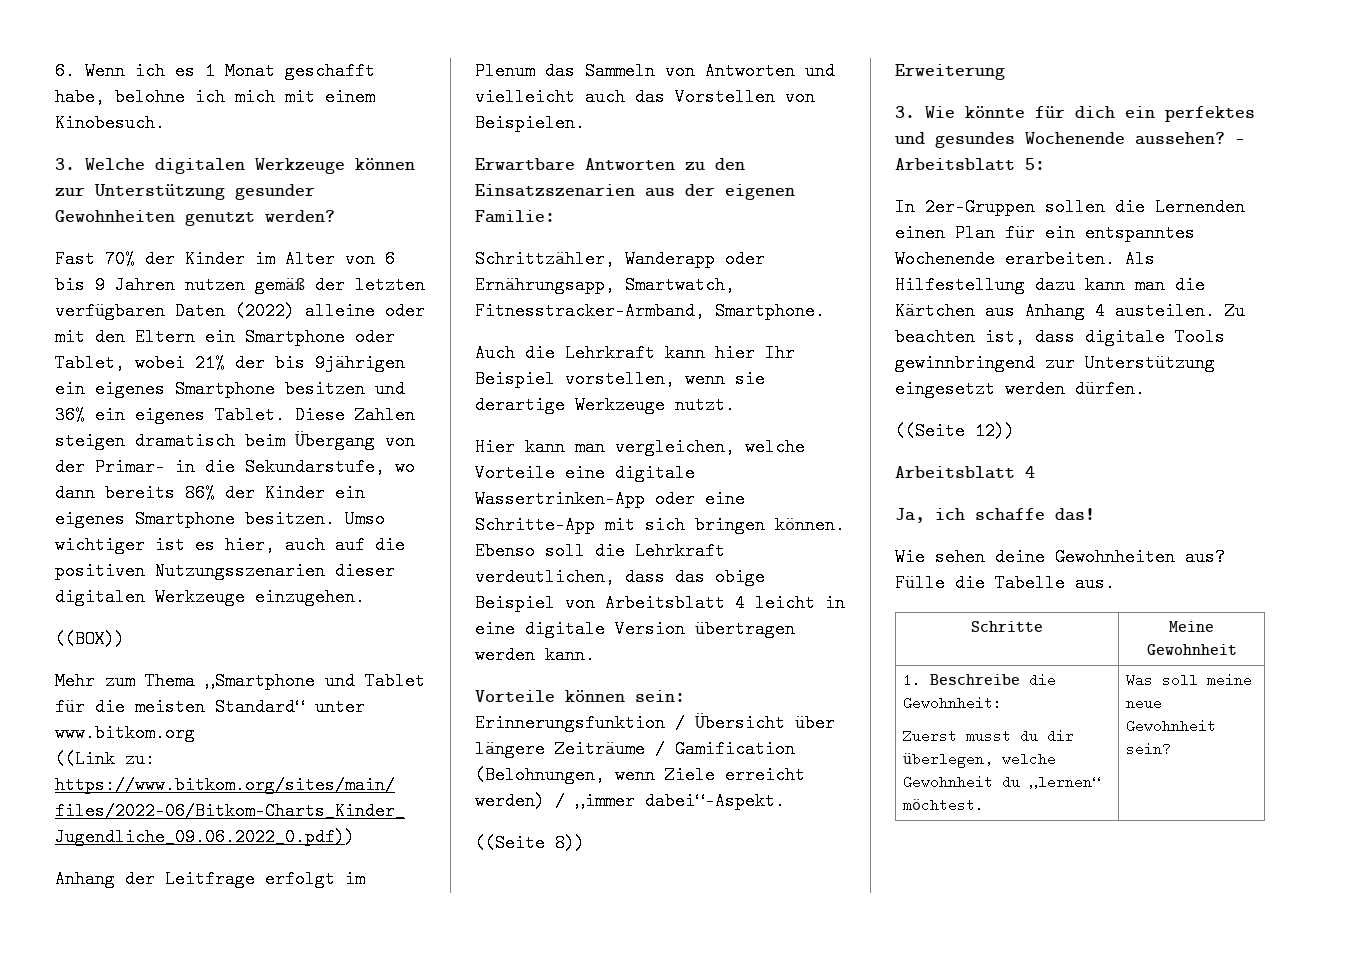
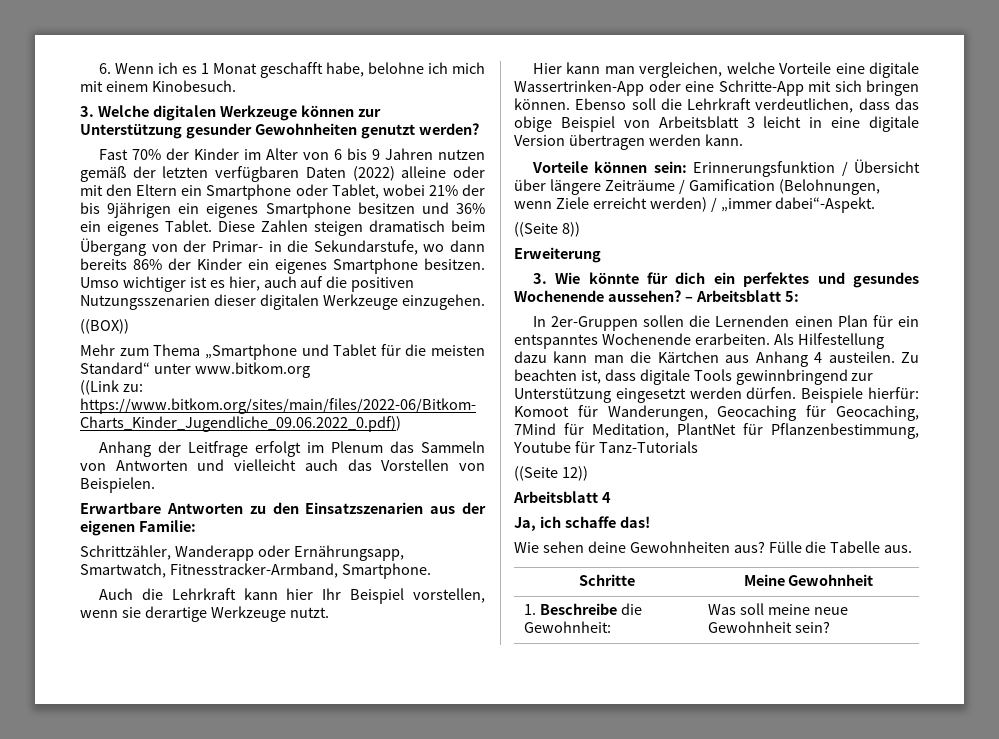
[735,594,745,612] 4 -> [746,117,755,128] 3
(1145, 389) none -> [801,387,919,403] [514,405,919,421] [514,423,919,439] [513,441,698,453] Beispiele hierfür: Komoot für Wanderungen, Geocaching für Geocaching, 7Mind für Meditation, PlantNet für Pflanzenbestimmung, Youtube für Tanz-Tutorials
[903,729,1075,743] [903,752,1057,768] [903,775,1102,789] [903,798,985,812] // Zuerst musst du dir überlegen, welche Gewohnheit du „lernen“ möchtest. -> (612, 627) none

